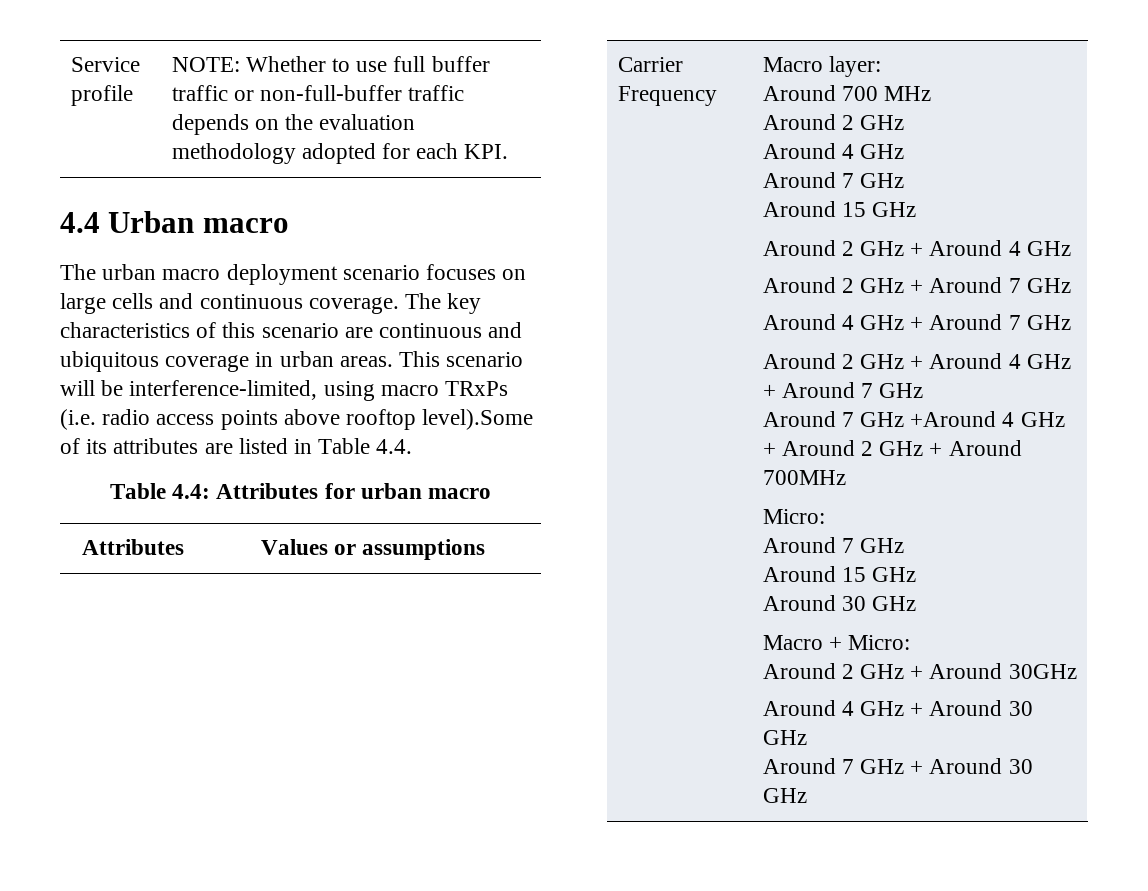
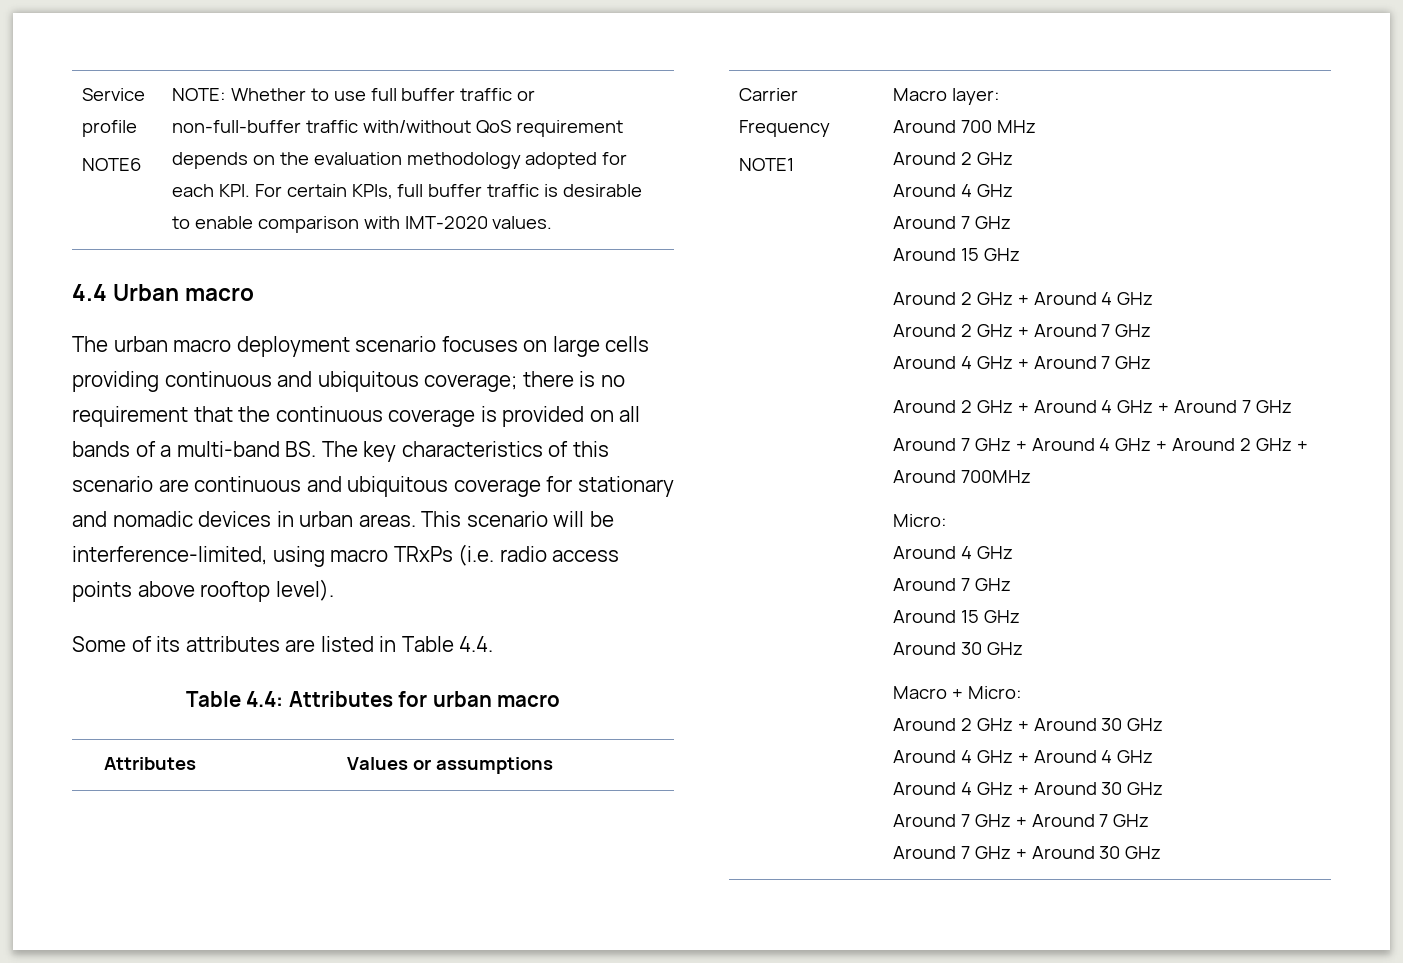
(133, 95) none -> [81,158,141,171] // NOTE6
(465, 93) none -> [362,120,623,137] with/without QoS requirement
(509, 151) none -> [254,184,643,199] [171,216,553,233] For certain KPIs, full buffer traffic is desirable to enable comparison with IMT-2020 values.
[159,293,399,314] and continuous coverage. -> [72,371,625,392] [72,406,641,427] [72,441,317,457] providing continuous and ubiquitous coverage; there is no requirement that the continuous coverage is provided on all bands of a multi-band BS.
(250, 363) none -> [546,476,674,497] [72,511,272,527] for stationary and nomadic devices
[422,409,534,430] level).Some -> [275,579,334,601] [72,636,126,652] level). // Some
(717, 96) none -> [738,158,794,171] // NOTE1
[910,411,997,427] +Around -> [1015,438,1095,451] + Around
(825, 516) none -> [892,546,1013,559] // Around 4 GHz
[1008,664,1077,679] 30GHz -> [1101,718,1164,731] [892,750,1154,763] 30 GHz // Around 4 GHz + Around 4 GHz
(807, 737) none -> [892,814,1150,827] // Around 7 GHz + Around 7 GHz

